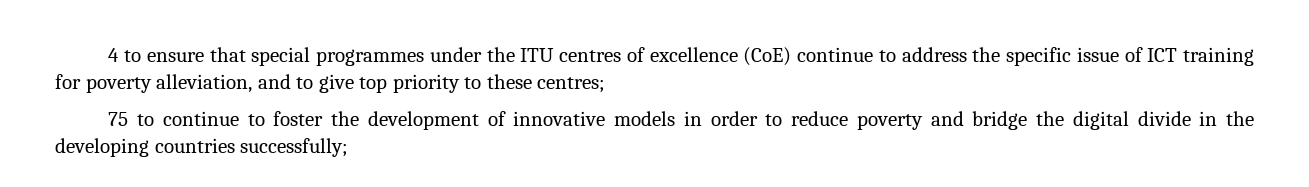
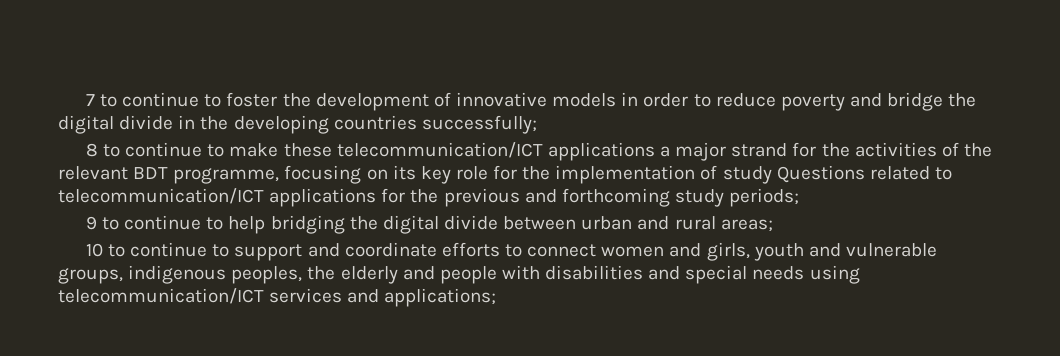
[108,47,1254,66] [55,74,606,93] [108,112,129,126] 4 to ensure that special programmes under the ITU centres of excellence (CoE) continue to address the specific issue of ICT training for poverty alleviation, and to give top priority to these centres; // 75 -> [85,94,95,106] 7
(349, 147) none -> [85,142,992,161] [58,165,952,184] [58,188,800,207] [85,215,773,234] [85,242,937,261] [58,265,860,284] [58,288,497,307] // 8 to continue to make these telecommunication/ICT applications a major strand for the activities of the relevant BDT programme, focusing on its key role for the implementation of study Questions related to telecommunication/ICT applications for the previous and forthcoming study periods; // 9 to continue to help bridging the digital divide between urban and rural areas; // 10 to continue to support and coordinate efforts to connect women and girls, youth and vulnerable groups, indigenous peoples, the elderly and people with disabilities and special needs using telecommunication/ICT services and applications;

